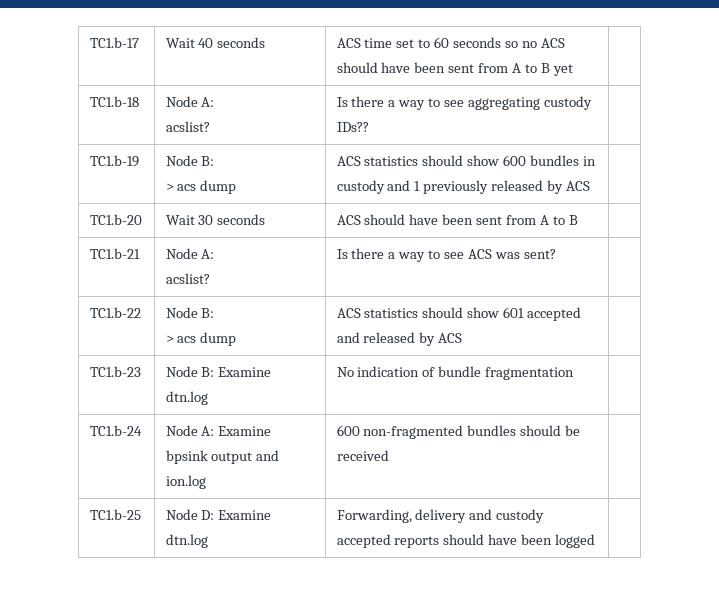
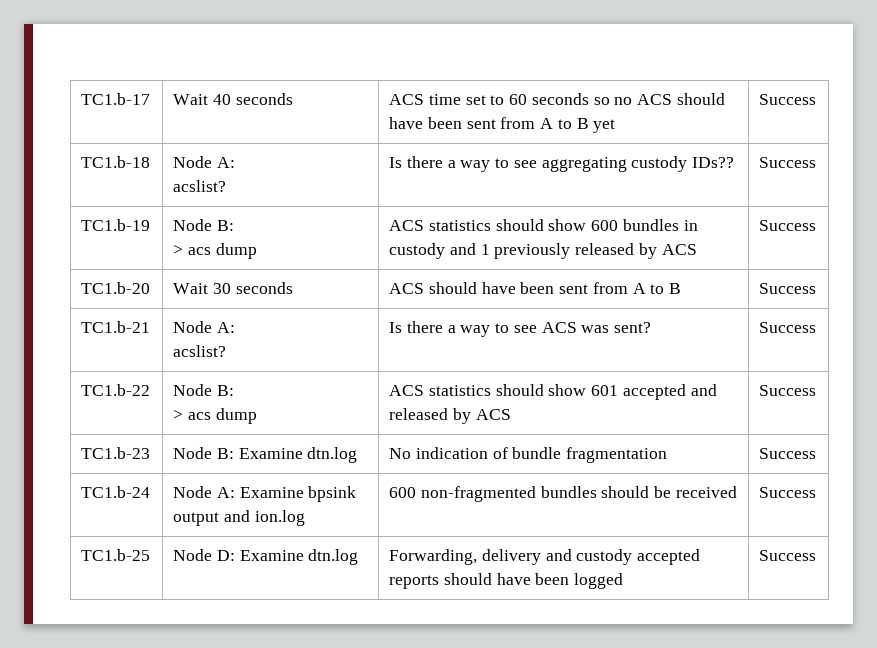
(573, 70) none -> [759,94,817,105] Success
(369, 127) none -> [759,157,817,168] Success
(591, 186) none -> [759,220,817,231] Success
(578, 220) none -> [759,283,817,294] Success
(556, 254) none -> [759,322,817,333] Success
(463, 338) none -> [759,385,817,396] Success
(575, 373) none -> [759,448,817,459] Success
(389, 455) none -> [759,487,817,498] Success
(596, 541) none -> [759,550,817,561] Success

